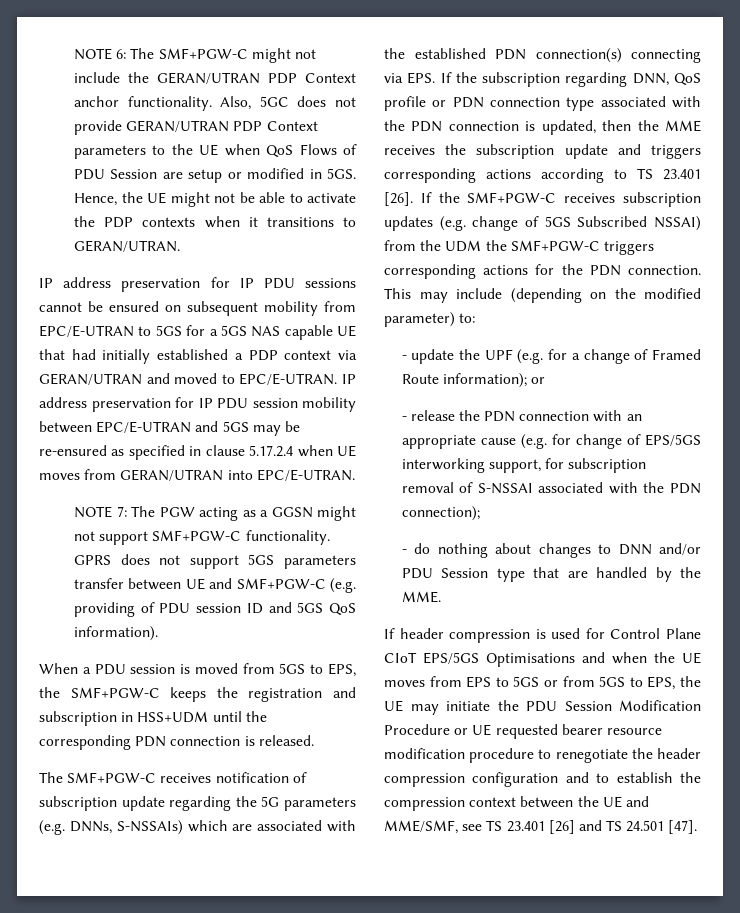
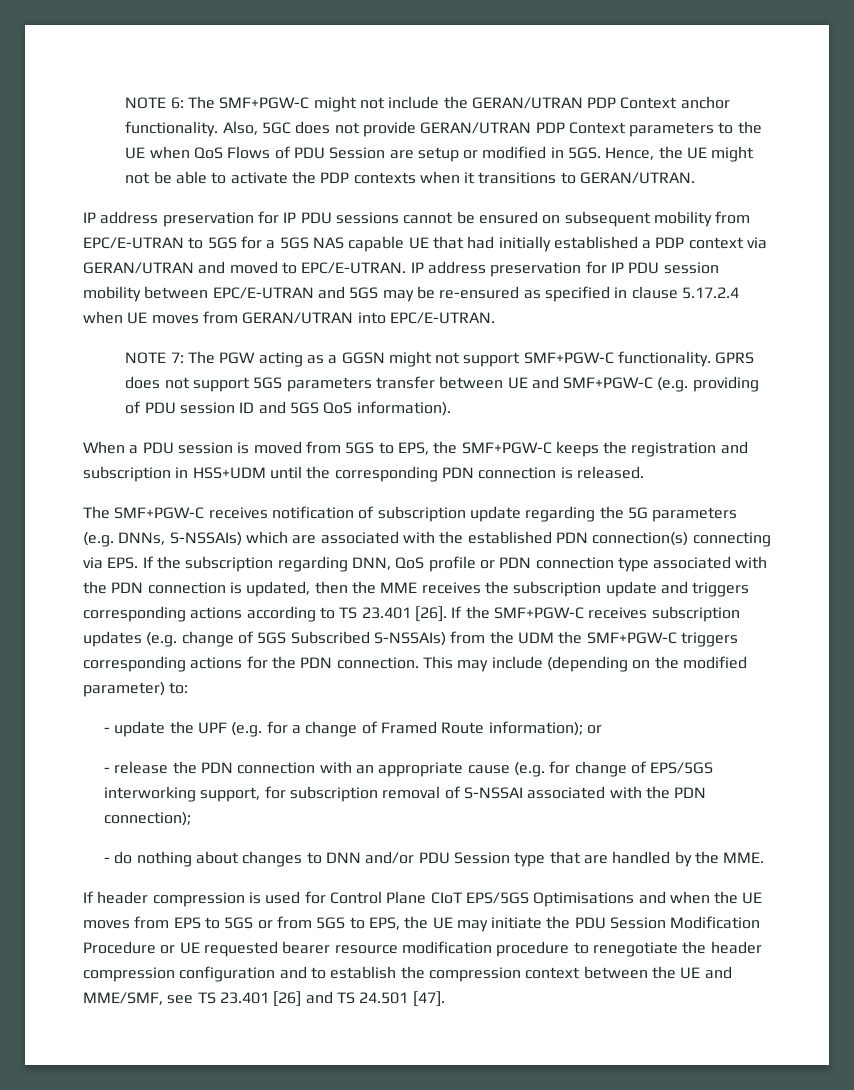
[654,216,701,231] NSSAI) -> [373,632,446,646] S-NSSAIs)

